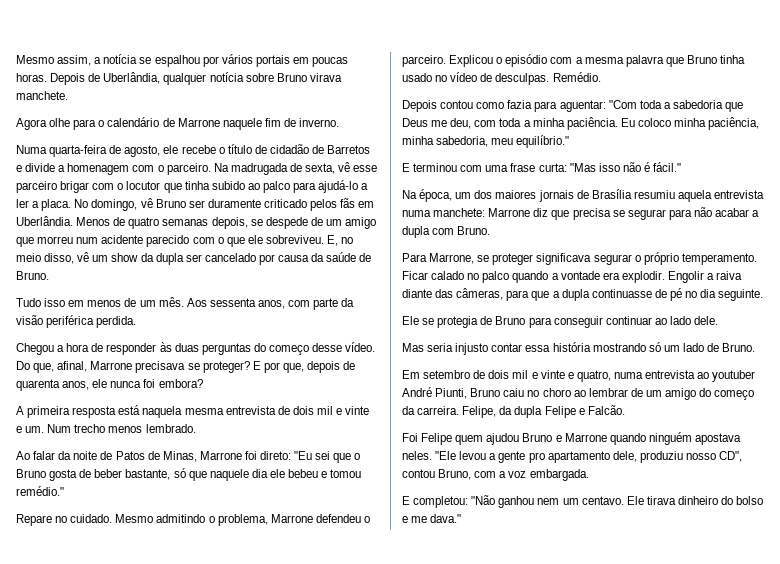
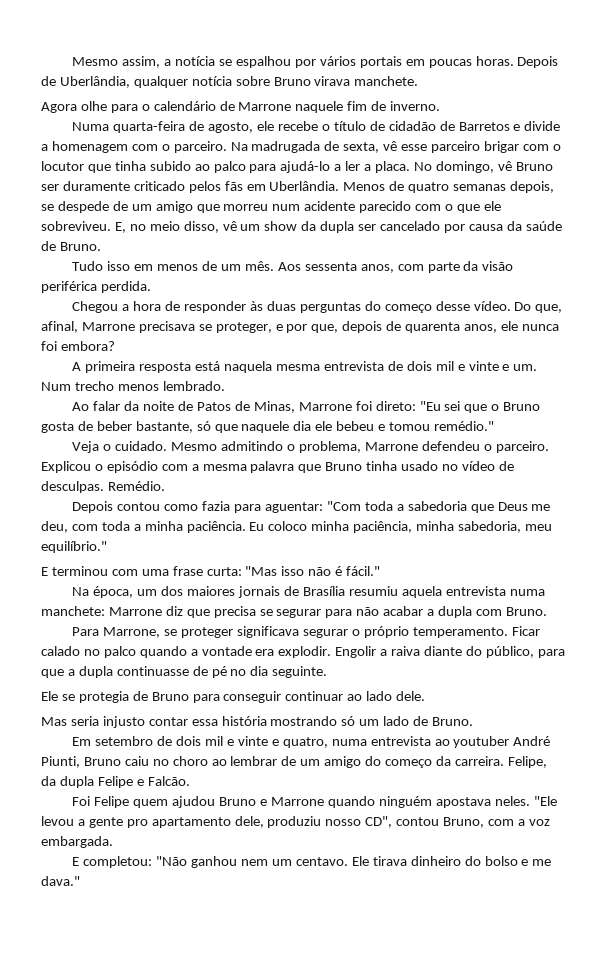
[202,361,261,373] proteger? E -> [215,322,283,333] proteger, e
[16,514,68,526] Repare no -> [72,441,112,453] Veja o
[435,288,504,300] das câmeras, -> [465,646,534,658] do público,

